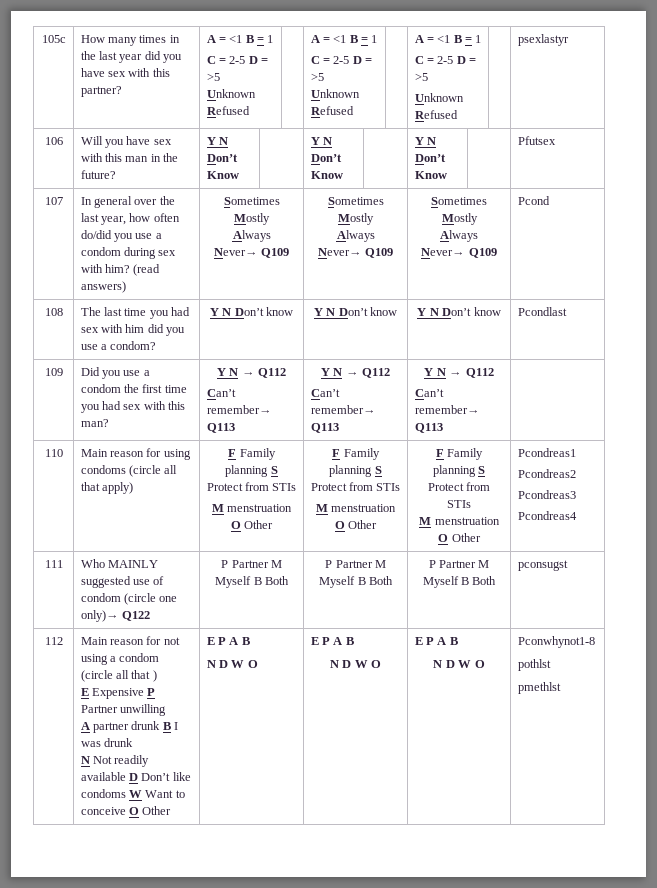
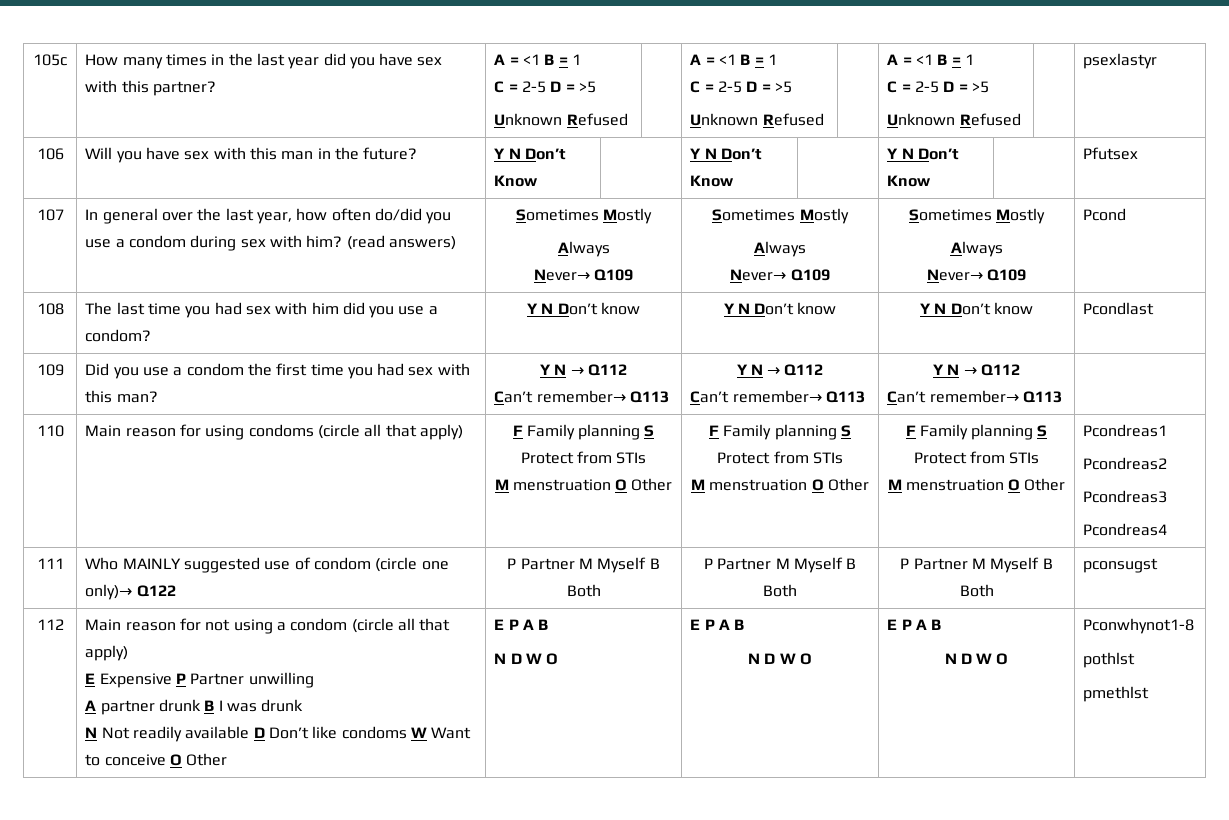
[152,670,157,682] ) -> [85,645,129,661] apply)

